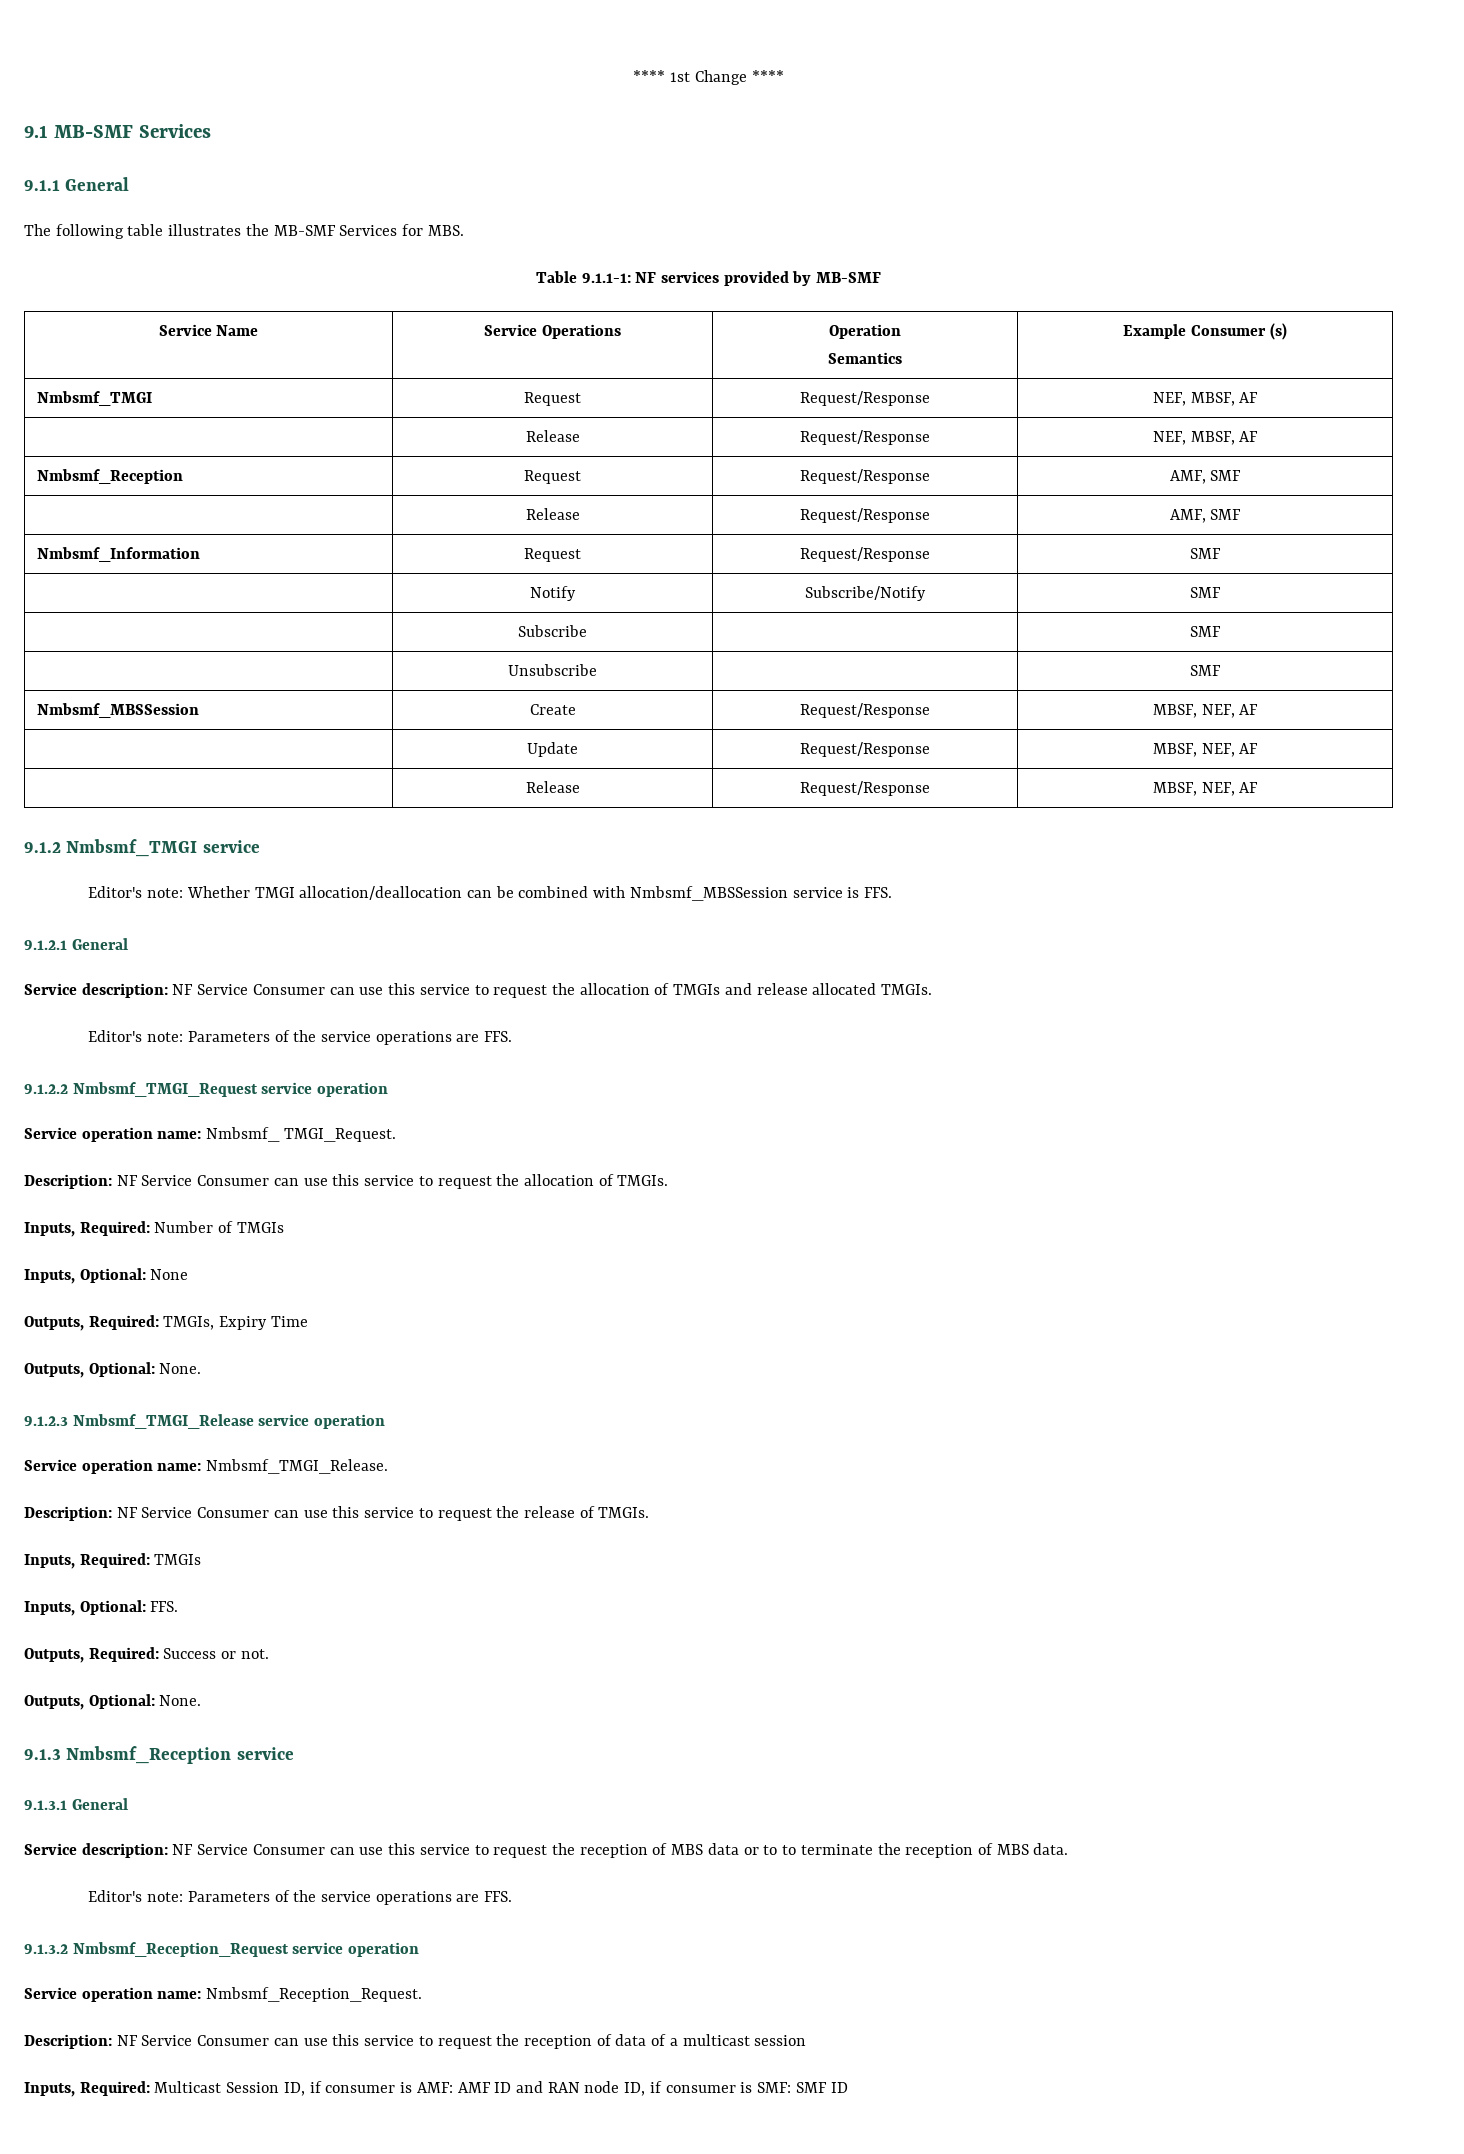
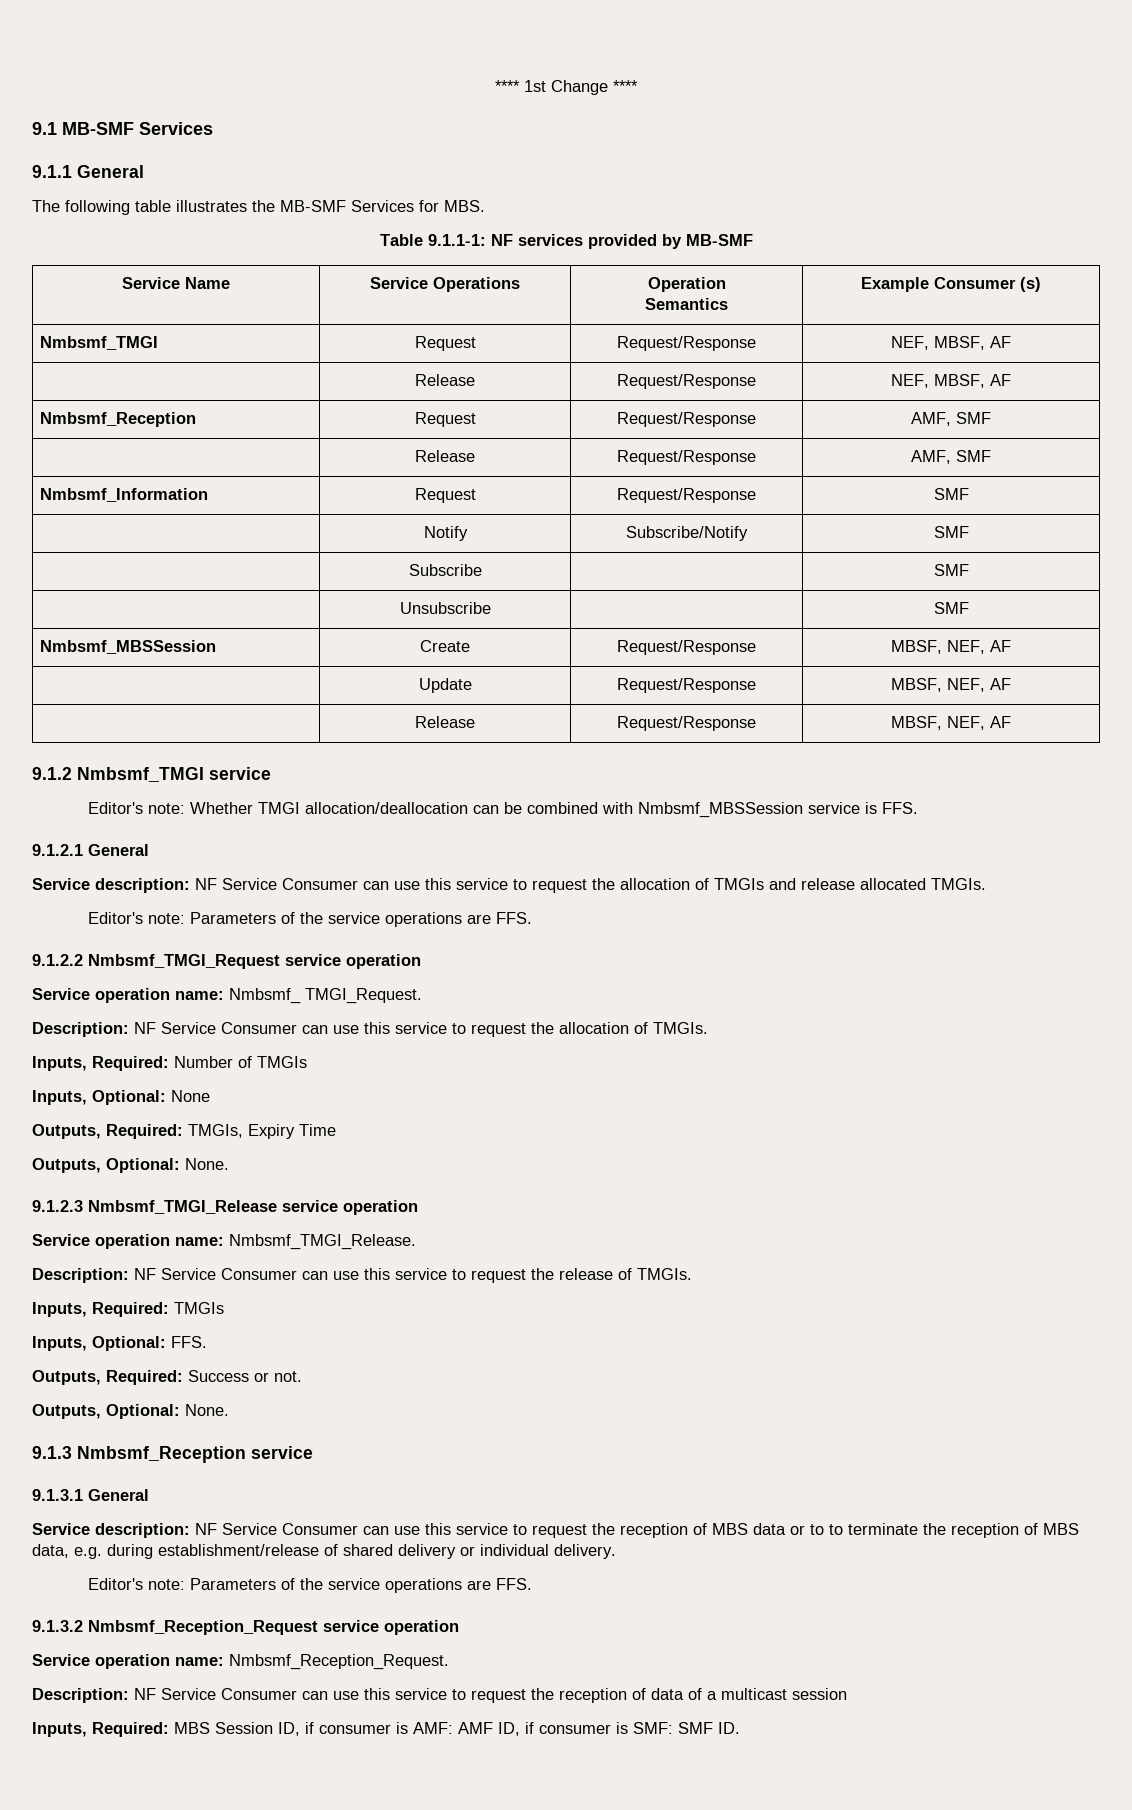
[1033,1843,1069,1855] data. -> [32,1544,616,1559] data, e.g. during establishment/release of shared delivery or individual delivery.
[154,2081,222,2093] Multicast -> [174,1722,210,1734] MBS
[494,2081,620,2093] ID and RAN node -> (493, 1728) none
[830,2082,848,2093] ID -> [718,1722,740,1734] ID.

